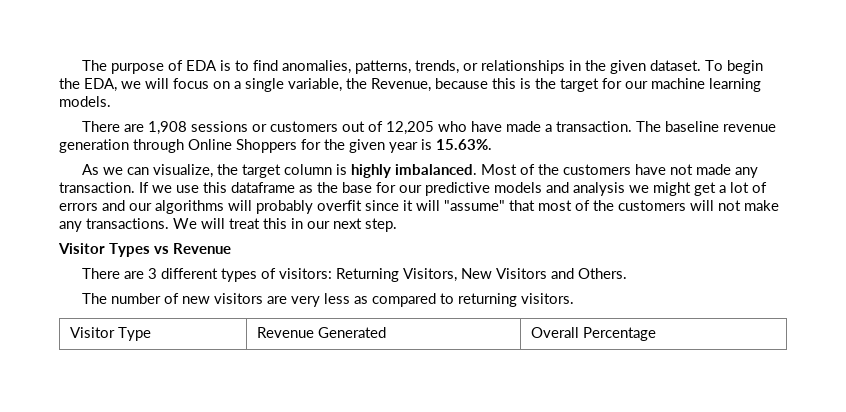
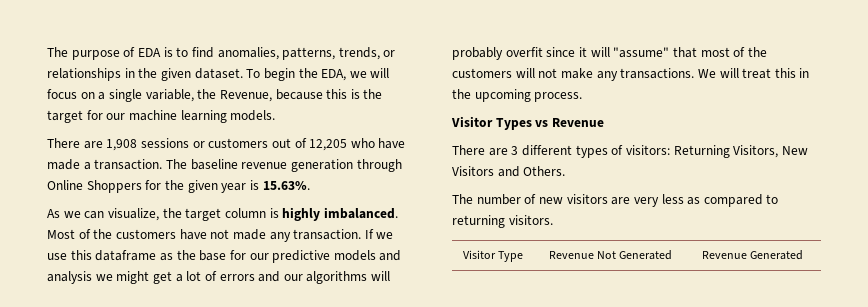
[307,218,397,232] our next step. -> [452,89,583,102] the upcoming process.
(315, 332) none -> [596,251,616,259] Not
[531,327,657,341] Overall Percentage -> [701,250,803,260] Revenue Generated

